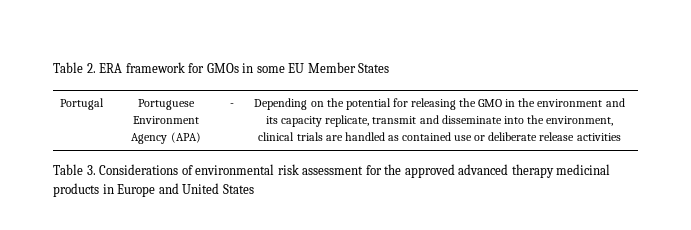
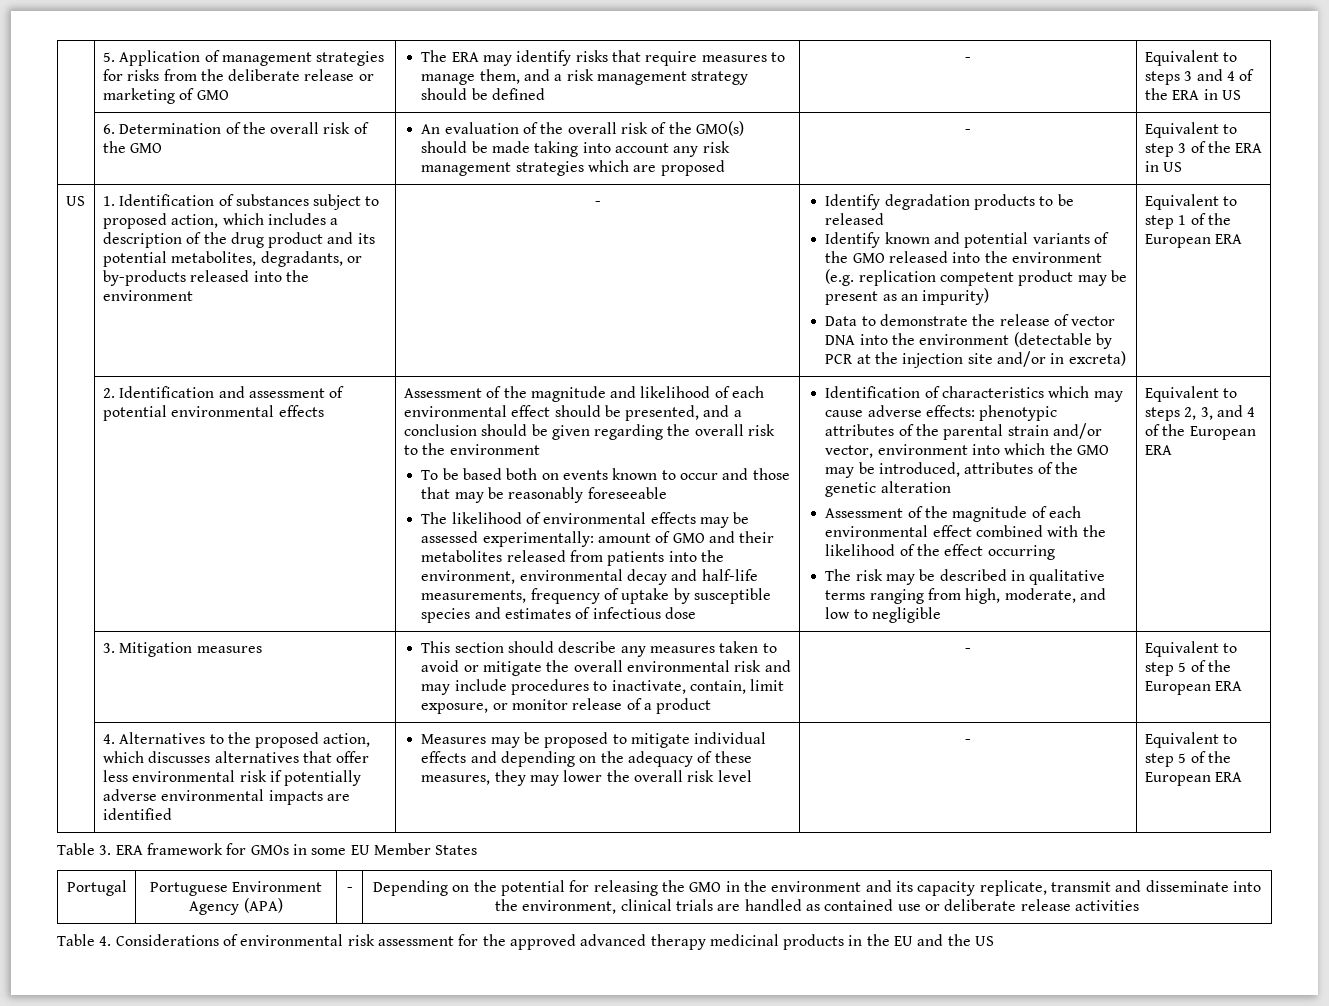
[53,62,96,73] Table 2. -> [102,50,385,66] [102,69,374,81] [102,88,229,104] [421,50,786,66] [421,69,749,85] [421,88,546,100] [965,57,971,62] [1144,50,1238,66] [1144,69,1255,85] [1144,88,1241,100] [102,122,369,134] [102,141,163,153] [421,121,745,136] [421,141,730,157] [421,160,725,176] [965,129,971,134] [1144,122,1238,138] [1144,141,1263,157] [1144,161,1183,172] [65,196,85,206] [102,194,380,210] [102,213,339,229] [102,232,375,248] [102,251,362,267] [102,270,309,286] [102,290,193,301] [594,201,601,206] [825,194,1074,210] [825,213,885,225] [825,232,1110,248] [825,251,1103,263] [825,269,1128,286] [825,288,990,305] [825,314,1116,326] [825,332,1113,349] [825,351,1126,368] [1144,194,1238,210] [1144,213,1231,229] [1144,234,1243,248] [102,386,345,398] [102,405,324,421] [403,386,765,402] [403,405,742,421] [403,424,776,440] [403,443,540,455] [421,468,790,480] [421,487,667,503] [421,512,750,528] [421,531,775,547] [421,550,725,566] [421,569,758,585] [421,588,772,604] [421,607,697,623] [825,386,1123,402] [825,405,1058,421] [825,423,1103,440] [825,443,1110,458] [825,462,1079,478] [825,481,951,497] [825,506,1082,522] [825,525,1106,537] [825,544,1055,560] [825,569,1106,585] [825,588,1107,604] [825,607,942,623] [1144,386,1238,402] [1144,405,1256,421] [1144,424,1256,440] [1144,445,1172,455] [102,642,262,657] [421,641,777,657] [421,660,791,676] [421,679,785,695] [421,698,712,714] [965,648,971,653] [1144,641,1238,657] [1144,660,1231,676] [1144,681,1243,695] [102,732,371,748] [102,751,370,763] [102,770,362,786] [102,789,350,805] [102,808,172,820] [421,732,767,748] [421,751,752,767] [421,770,752,786] [965,739,971,744] [1144,732,1238,748] [1144,751,1231,767] [1144,772,1243,786] [57,843,112,855] | 5. Application of management strategies for risks from the deliberate release or marketing of GMO | The ERA may identify risks that require measures to manage them, and a risk management strategy should be defined | - | Equivalent to steps 3 and 4 of the ERA in US // | 6. Determination of the overall risk of the GMO | An evaluation of the overall risk of the GMO(s) should be made taking into account any risk management strategies which are proposed | - | Equivalent to step 3 of the ERA in US // US | 1. Identification of substances subject to proposed action, which includes a description of the drug product and its potential metabolites, degradants, or by-products released into the environment | - | Identify degradation products to be released // Identify known and potential variants of the GMO released into the environment (e.g. replication competent product may be present as an impurity) // Data to demonstrate the release of vector DNA into the environment (detectable by PCR at the injection site and/or in excreta) | Equivalent to step 1 of the European ERA // | 2. Identification and assessment of potential environmental effects | Assessment of the magnitude and likelihood of each environmental effect should be presented, and a conclusion should be given regarding the overall risk to the environment // To be based both on events known to occur and those that may be reasonably foreseeable // The likelihood of environmental effects may be assessed experimentally: amount of GMO and their metabolites released from patients into the environment, environmental decay and half-life measurements, frequency of uptake by susceptible species and estimates of infectious dose | Identification of characteristics which may cause adverse effects: phenotypic attributes of the parental strain and/or vector, environment into which the GMO may be introduced, attributes of the genetic alteration // Assessment of the magnitude of each environmental effect combined with the likelihood of the effect occurring // The risk may be described in qualitative terms ranging from high, moderate, and low to negligible | Equivalent to steps 2, 3, and 4 of the European ERA // | 3. Mitigation measures | This section should describe any measures taken to avoid or mitigate the overall environmental risk and may include procedures to inactivate, contain, limit exposure, or monitor release of a product | - | Equivalent to step 5 of the European ERA // | 4. Alternatives to the proposed action, which discusses alternatives that offer less environmental risk if potentially adverse environmental impacts are identified | Measures may be proposed to mitigate individual effects and depending on the adequacy of these measures, they may lower the overall risk level | - | Equivalent to step 5 of the European ERA // Table 3.
[86,165,96,175] 3. -> [99,936,112,946] 4.
[117,183,254,197] Europe and United States -> [866,934,995,946] the EU and the US

